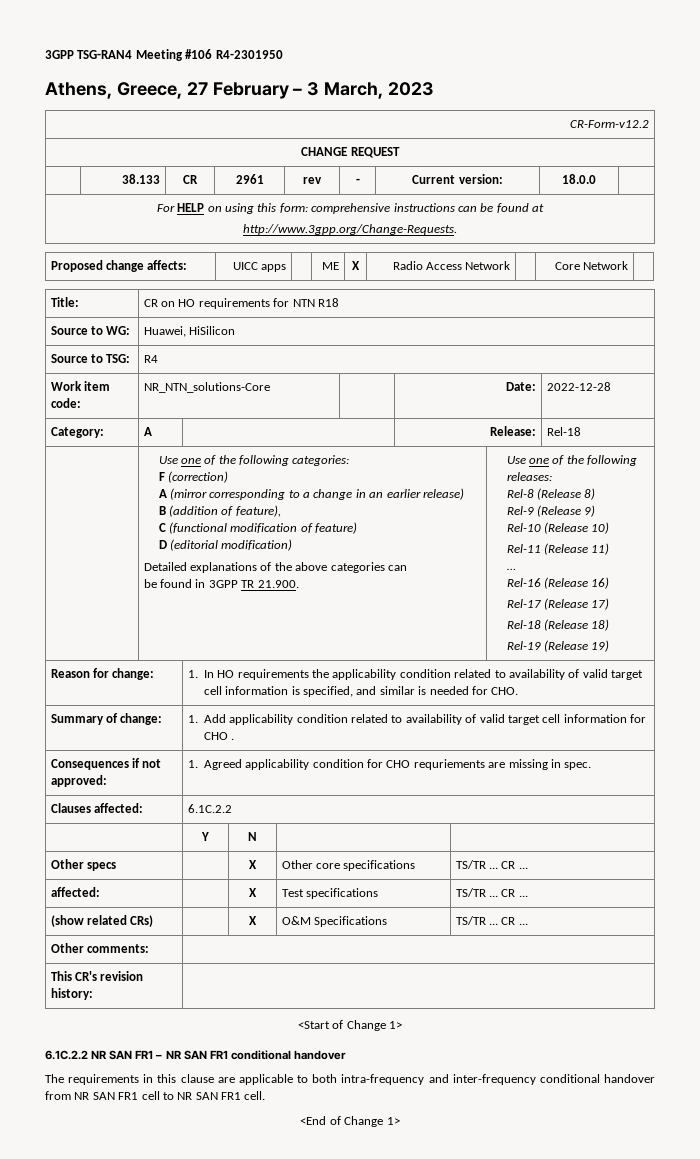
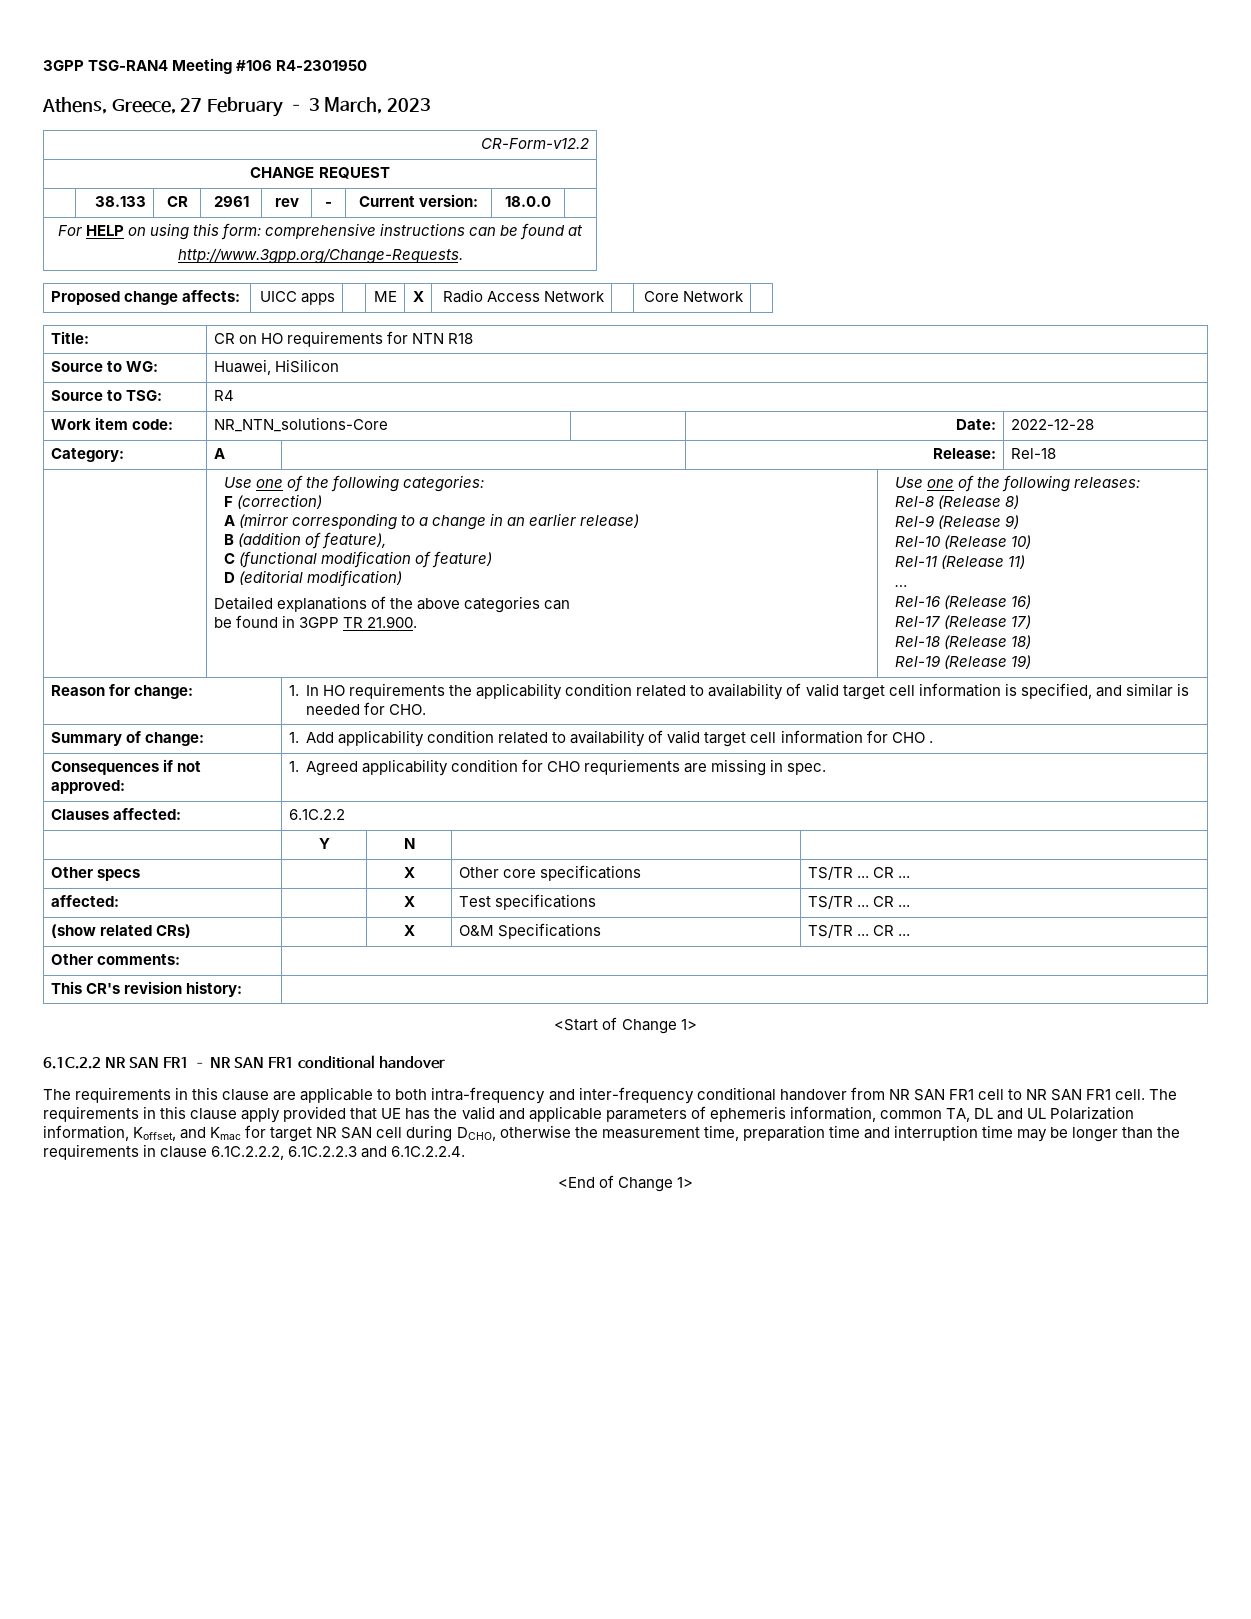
(266, 1095) none -> [1149,1089,1178,1100] [43,1106,1135,1123] [43,1125,1181,1142] [43,1144,466,1160] The requirements in this clause apply provided that UE has the valid and applicable parameters of ephemeris information, common TA, DL and UL Polarization information, Koffset, and Kmac for target NR SAN cell during DCHO, otherwise the measurement time, preparation time and interruption time may be longer than the requirements in clause 6.1C.2.2.2, 6.1C.2.2.3 and 6.1C.2.2.4.

